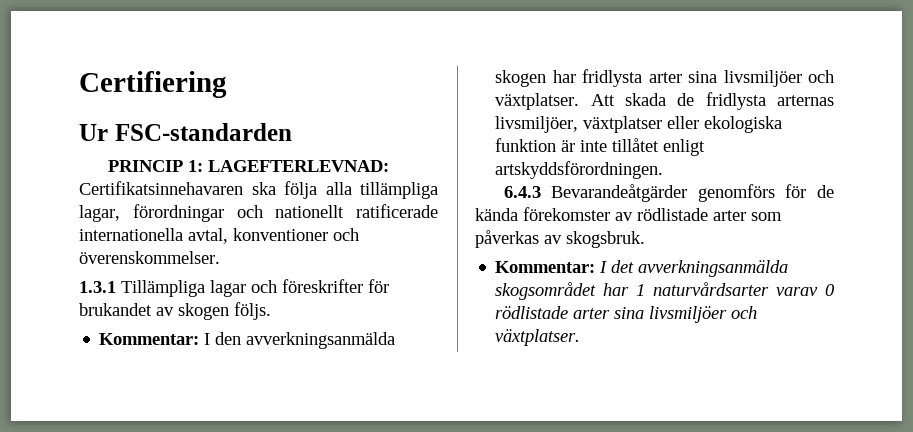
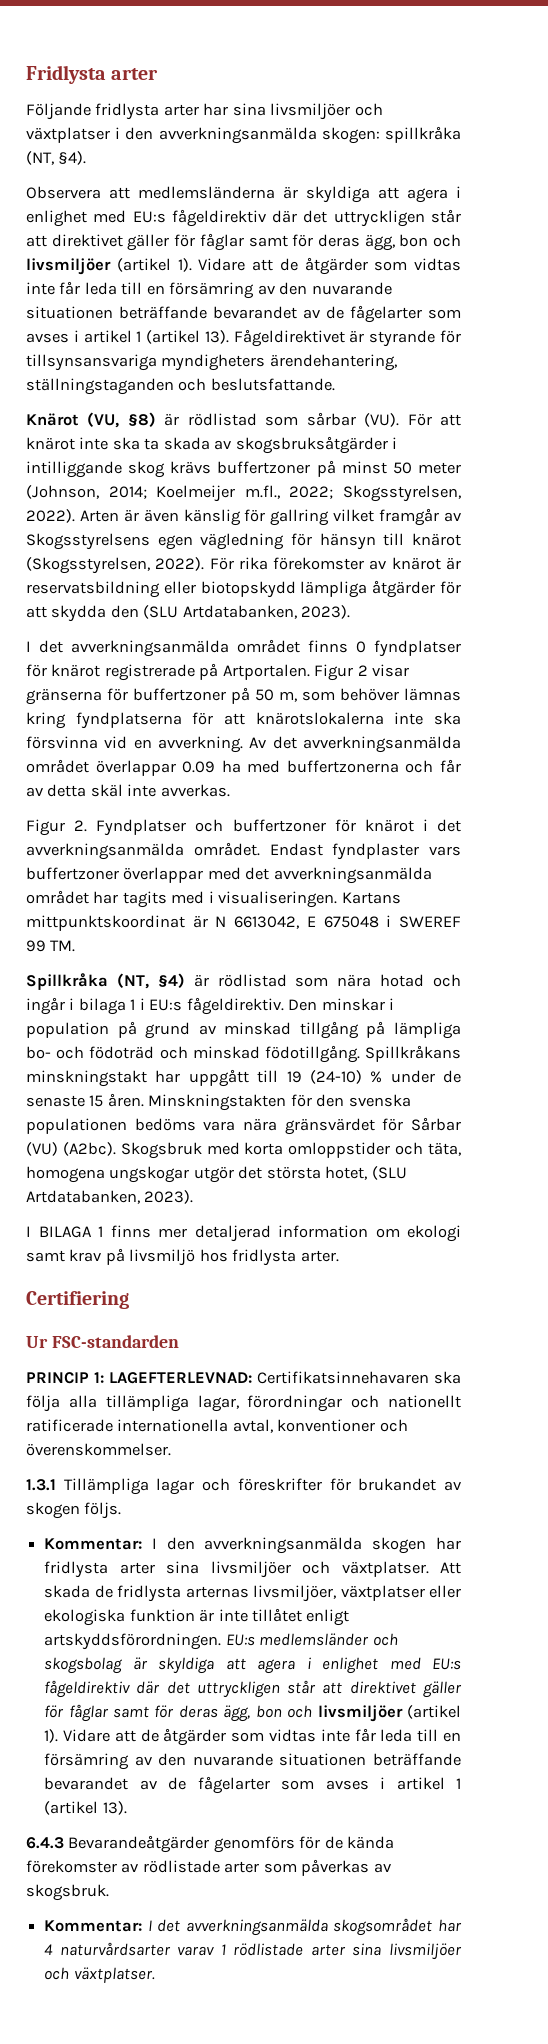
(79, 84) none -> [26,65,159,84] [26,103,383,120] [26,126,461,144] [26,151,87,165] [26,186,461,203] [26,209,461,227] [26,233,461,251] [26,257,461,275] [26,281,392,299] [26,305,461,323] [26,329,461,347] [26,354,397,371] [26,378,335,395] [26,412,462,428] [26,436,398,454] [26,460,462,478] [26,485,462,502] [26,508,462,526] [26,533,462,550] [26,557,461,574] [26,580,462,598] [26,605,351,622] [26,639,461,657] [26,663,410,681] [26,687,461,705] [26,712,461,729] [26,736,461,753] [26,759,461,776] [26,784,230,797] [26,819,461,836] [26,842,461,860] [26,867,432,884] [26,890,401,908] [26,915,462,931] [26,940,76,952] [26,973,461,990] [26,997,395,1015] [26,1021,461,1039] [26,1045,461,1063] [26,1069,461,1087] [26,1093,411,1111] [26,1117,461,1135] [26,1142,461,1159] [26,1166,407,1183] [26,1190,194,1204] [26,1225,461,1242] [26,1248,339,1266] Fridlysta arter // Följande fridlysta arter har sina livsmiljöer och växtplatser i den avverkningsanmälda skogen: spillkråka (NT, §4). // Observera att medlemsländerna är skyldiga att agera i enlighet med EU:s fågeldirektiv där det uttryckligen står att direktivet gäller för fåglar samt för deras ägg, bon och livsmiljöer (artikel 1). Vidare att de åtgärder som vidtas inte får leda till en försämring av den nuvarande situationen beträffande bevarandet av de fågelarter som avses i artikel 1 (artikel 13). Fågeldirektivet är styrande för tillsynsansvariga myndigheters ärendehantering, ställningstaganden och beslutsfattande. // Knärot (VU, §8) är rödlistad som sårbar (VU). För att knärot inte ska ta skada av skogsbruksåtgärder i intilliggande skog krävs buffertzoner på minst 50 meter (Johnson, 2014; Koelmeijer m.fl., 2022; Skogsstyrelsen, 2022). Arten är även känslig för gallring vilket framgår av Skogsstyrelsens egen vägledning för hänsyn till knärot (Skogsstyrelsen, 2022). För rika förekomster av knärot är reservatsbildning eller biotopskydd lämpliga åtgärder för att skydda den (SLU Artdatabanken, 2023). // I det avverkningsanmälda området finns 0 fyndplatser för knärot registrerade på Artportalen. Figur 2 visar gränserna för buffertzoner på 50 m, som behöver lämnas kring fyndplatserna för att knärotslokalerna inte ska försvinna vid en avverkning. Av det avverkningsanmälda området överlappar 0.09 ha med buffertzonerna och får av detta skäl inte avverkas. // Figur 2. Fyndplatser och buffertzoner för knärot i det avverkningsanmälda området. Endast fyndplaster vars buffertzoner överlappar med det avverkningsanmälda området har tagits med i visualiseringen. Kartans mittpunktskoordinat är N 6613042, E 675048 i SWEREF 99 TM. // Spillkråka (NT, §4) är rödlistad som nära hotad och ingår i bilaga 1 i EU:s fågeldirektiv. Den minskar i population på grund av minskad tillgång på lämpliga bo- och födoträd och minskad födotillgång. Spillkråkans minskningstakt har uppgått till 19 (24-10) % under de senaste 15 åren. Minskningstakten för den svenska populationen bedöms vara nära gränsvärdet för Sårbar (VU) (A2bc). Skogsbruk med korta omloppstider och täta, homogena ungskogar utgör det största hotet, (SLU Artdatabanken, 2023). // I BILAGA 1 finns mer detaljerad information om ekologi samt krav på livsmiljö hos fridlysta arter. //
(664, 170) none -> [225,1633,398,1646] [44,1657,461,1674] [44,1680,463,1698] [44,1704,462,1722] [44,1728,462,1746] [44,1753,462,1770] [44,1776,461,1794] [44,1801,127,1815] EU:s medlemsländer och skogsbolag är skyldiga att agera i enlighet med EU:s fågeldirektiv där det uttryckligen står att direktivet gäller för fåglar samt för deras ägg, bon och livsmiljöer (artikel 1). Vidare att de åtgärder som vidtas inte får leda till en försämring av den nuvarande situationen beträffande bevarandet av de fågelarter som avses i artikel 1 (artikel 13).
[636,284,646,296] 1 -> [44,1944,54,1955] 4
[825,284,835,296] 0 -> [220,1944,226,1955] 1

